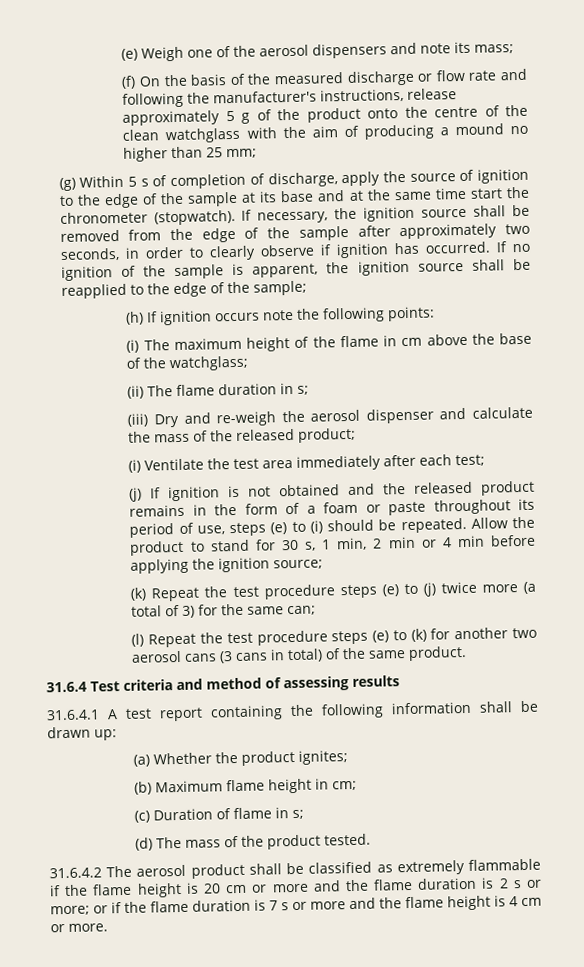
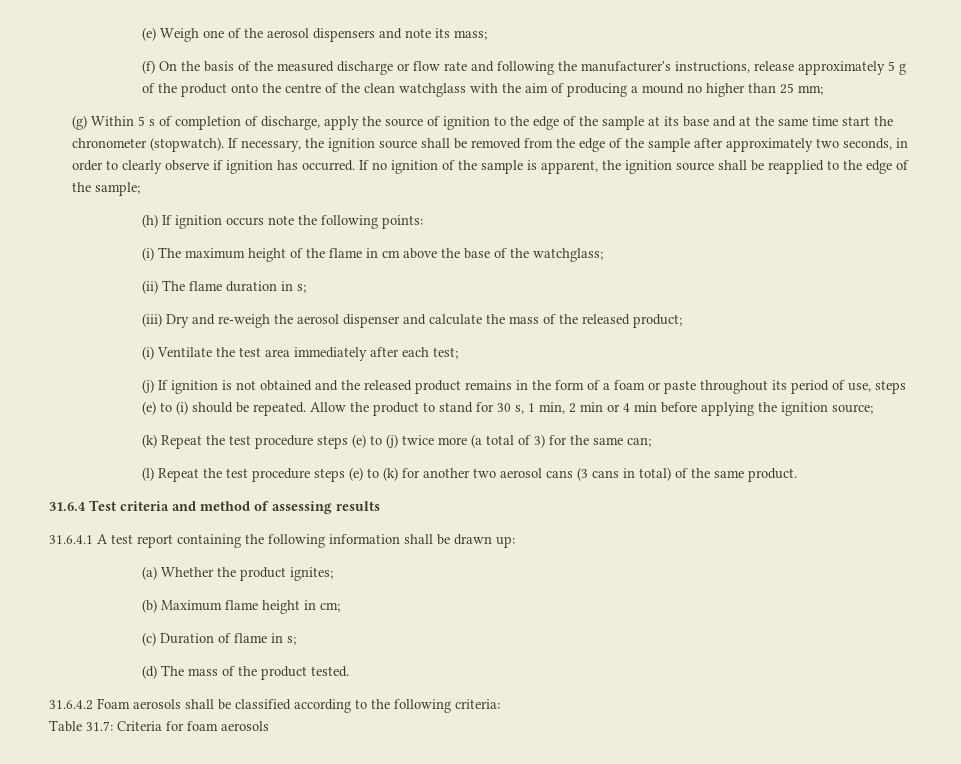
[106,858,541,879] [49,877,542,898] [50,895,542,916] [50,923,108,933] The aerosol product shall be classified as extremely flammable if the flame height is 20 cm or more and the flame duration is 2 s or more; or if the flame duration is 7 s or more and the flame height is 4 cm or more. -> [97,698,500,713] [49,720,269,732] Foam aerosols shall be classified according to the following criteria: // Table 31.7: Criteria for foam aerosols

